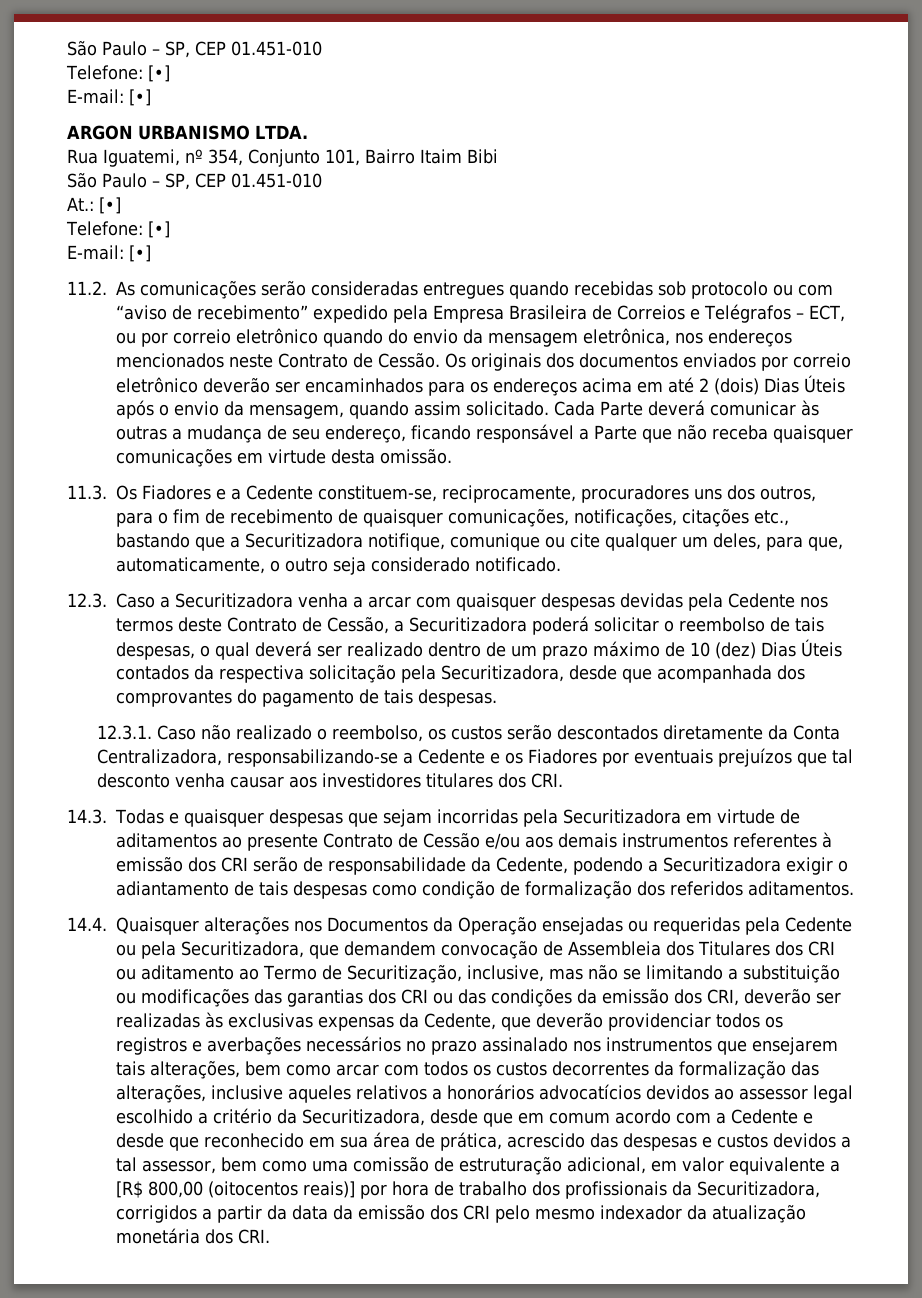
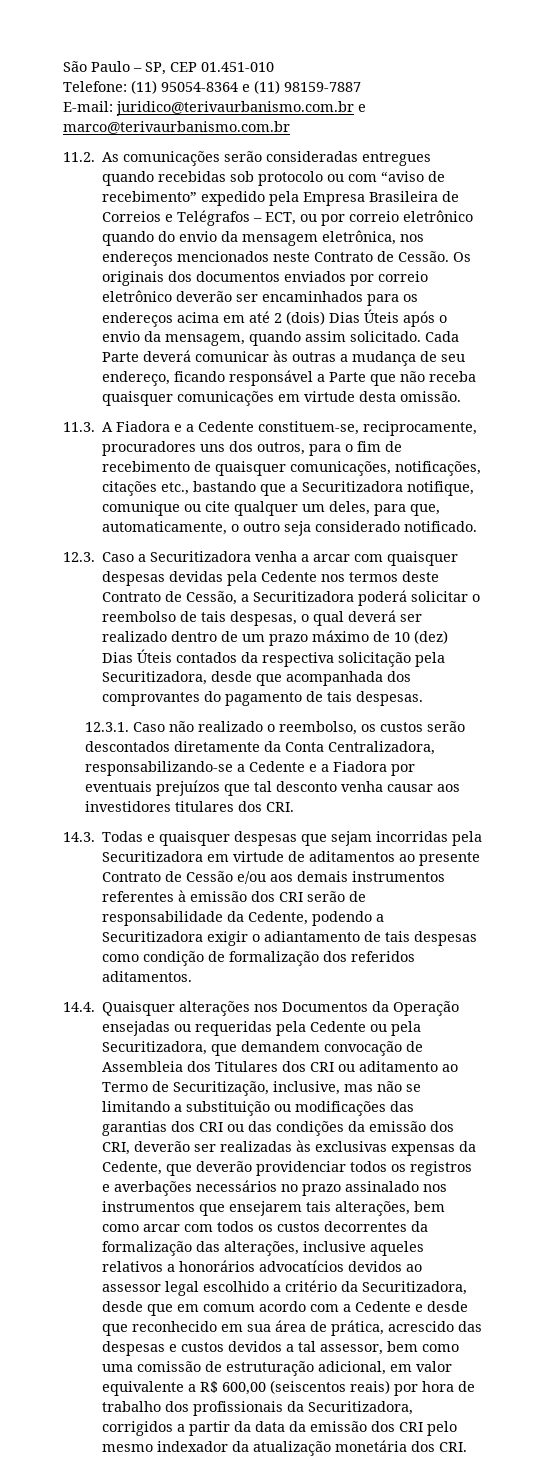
[147,65,170,82] [67,89,151,106] [67,125,308,140] [67,149,498,167] [67,173,322,190] [67,197,121,214] [66,221,170,238] [67,245,151,262] [•] // E-mail: [•] // ARGON URBANISMO LTDA. // Rua Iguatemi, nº 354, Conjunto 101, Bairro Itaim Bibi // São Paulo – SP, CEP 01.451-010 // At.: [•] // Telefone: [•] // E-mail: [•] -> [131,80,361,94] [63,101,366,116] [63,121,290,134] (11) 95054-8364 e (11) 98159-7887 // E-mail: juridico@terivaurbanismo.com.br e marco@terivaurbanismo.com.br
[116,485,211,500] Os Fiadores -> [102,421,171,432] A Fiadora
[505,749,598,764] os Fiadores -> [321,761,388,772] a Fiadora
[116,1181,355,1198] [R$ 800,00 (oitocentos reais)] -> [200,1380,391,1395] R$ 600,00 (seiscentos reais)

